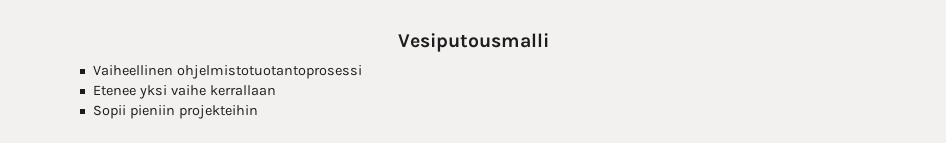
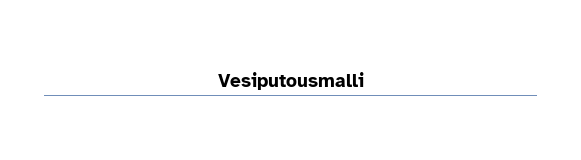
[92,65,362,79] [92,85,276,99] [92,105,258,119] // Vaiheellinen ohjelmistotuotantoprosessi // Etenee yksi vaihe kerrallaan // Sopii pieniin projekteihin -> (364, 81) none

